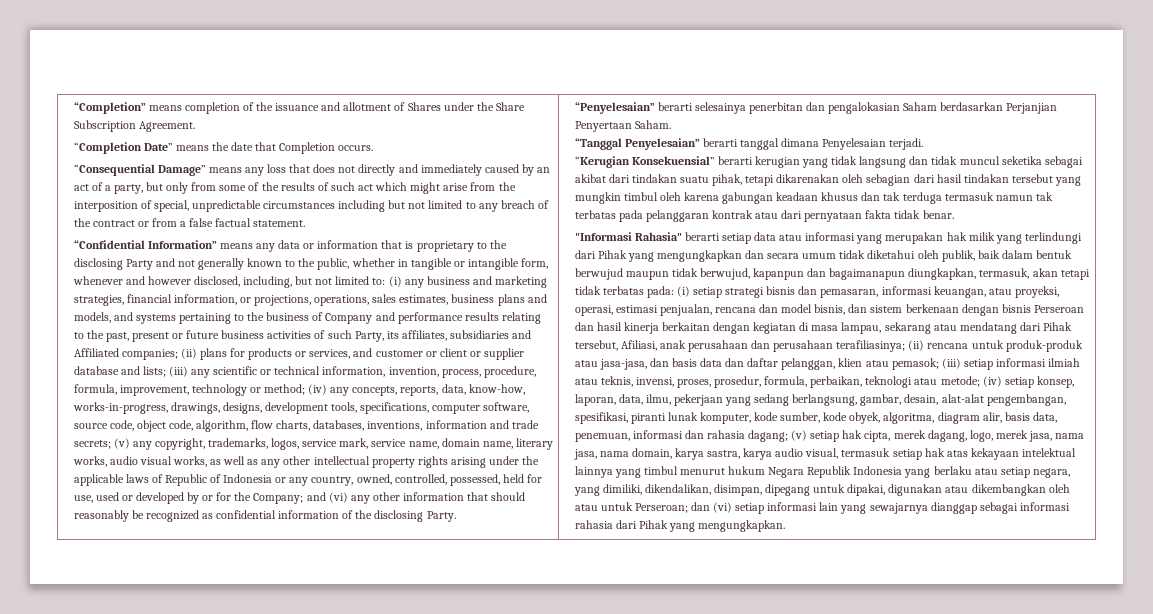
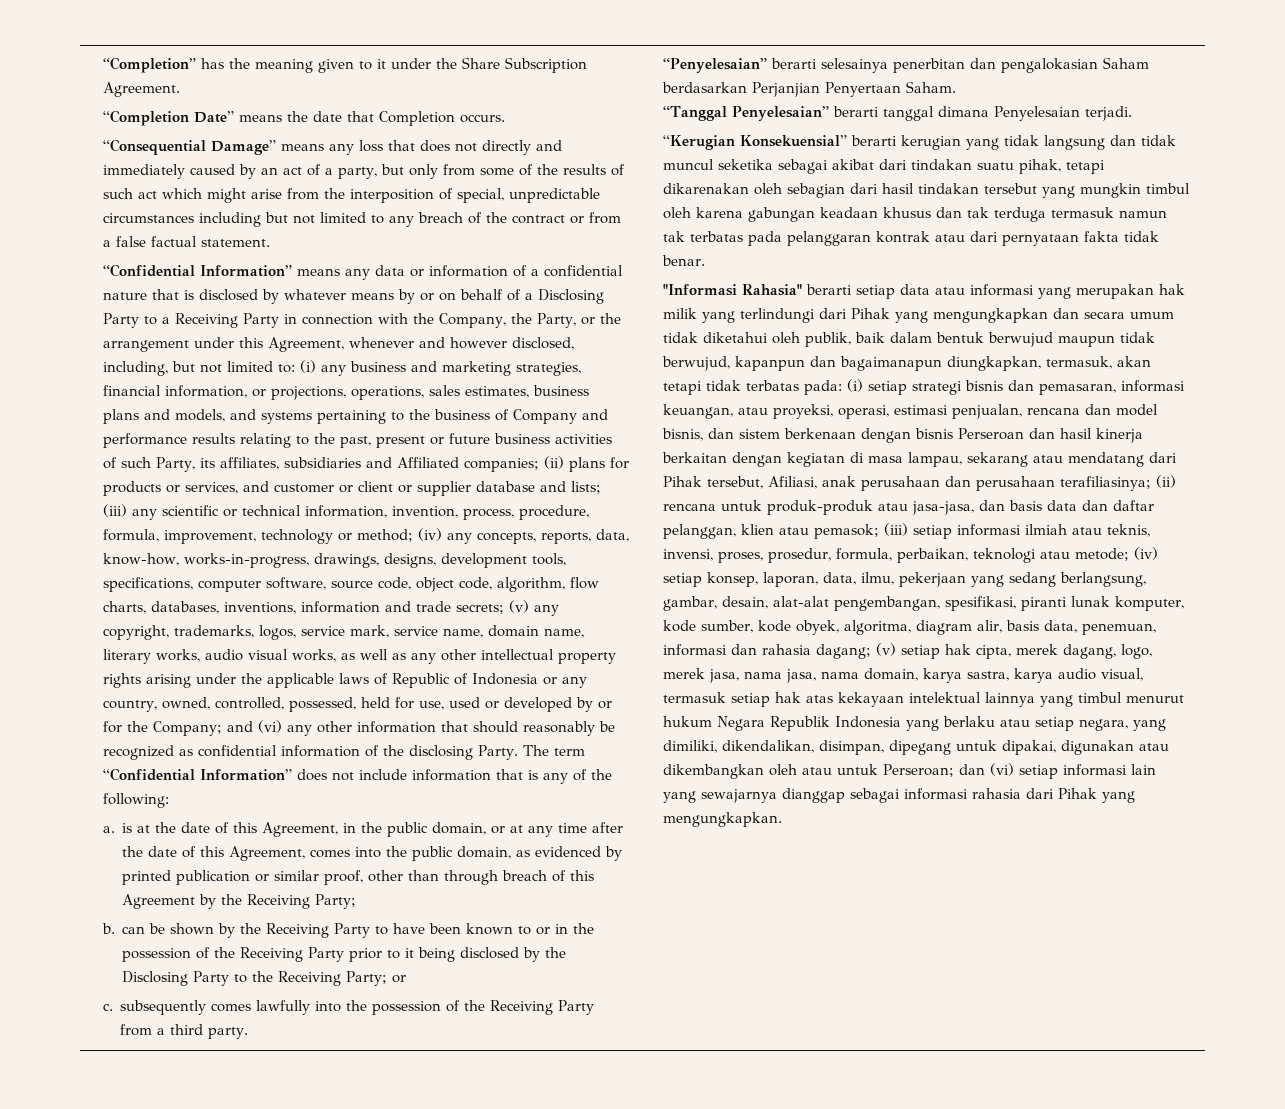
[148,102,441,114] means completion of the issuance and allotment of Shares -> [200,58,386,73] has the meaning given to it
[381,240,507,252] [73,258,549,270] that is proprietary to the disclosing Party and not generally known to the public, whether in tangible or intangible form, -> [512,265,623,277] [102,289,604,304] [102,313,621,328] [102,337,344,352] of a confidential nature that is disclosed by whatever means by or on behalf of a Disclosing Party to a Receiving Party in connection with the Company, the Party, or the arrangement under this Agreement,
(456, 516) none -> [522,745,585,756] [102,768,612,784] [102,793,169,808] [102,822,624,837] [122,846,623,861] [122,870,595,885] [122,894,357,909] [101,923,595,938] [122,947,567,962] [122,971,407,986] [102,1000,595,1015] [120,1024,249,1039] The term “Confidential Information” does not include information that is any of the following: // a. is at the date of this Agreement, in the public domain, or at any time after the date of this Agreement, comes into the public domain, as evidenced by printed publication or similar proof, other than through breach of this Agreement by the Receiving Party; // b. can be shown by the Receiving Party to have been known to or in the possession of the Receiving Party prior to it being disclosed by the Disclosing Party to the Receiving Party; or // c. subsequently comes lawfully into the possession of the Receiving Party from a third party.

